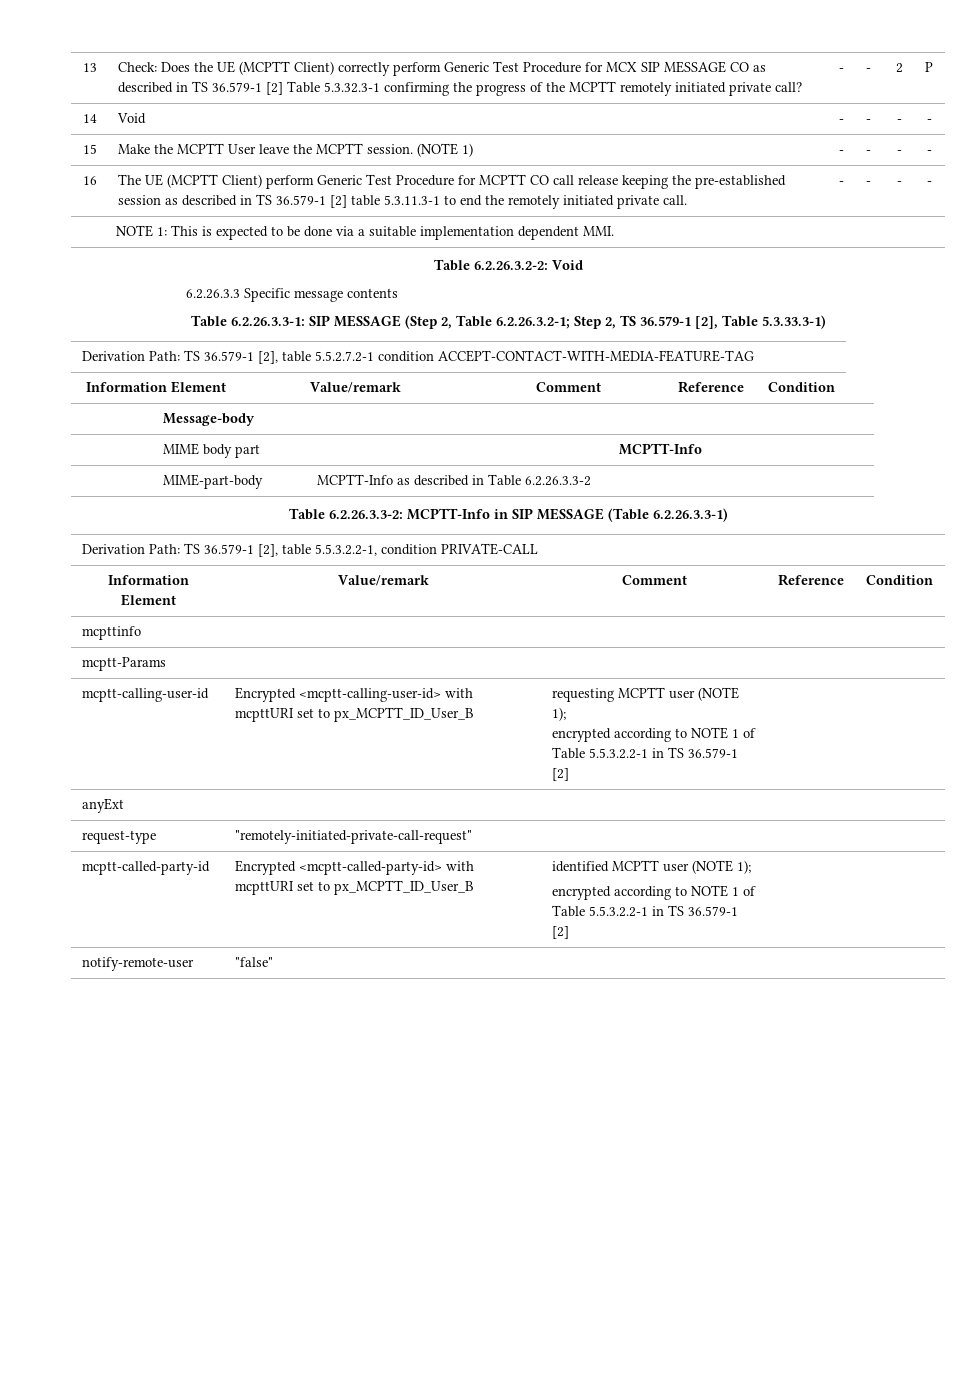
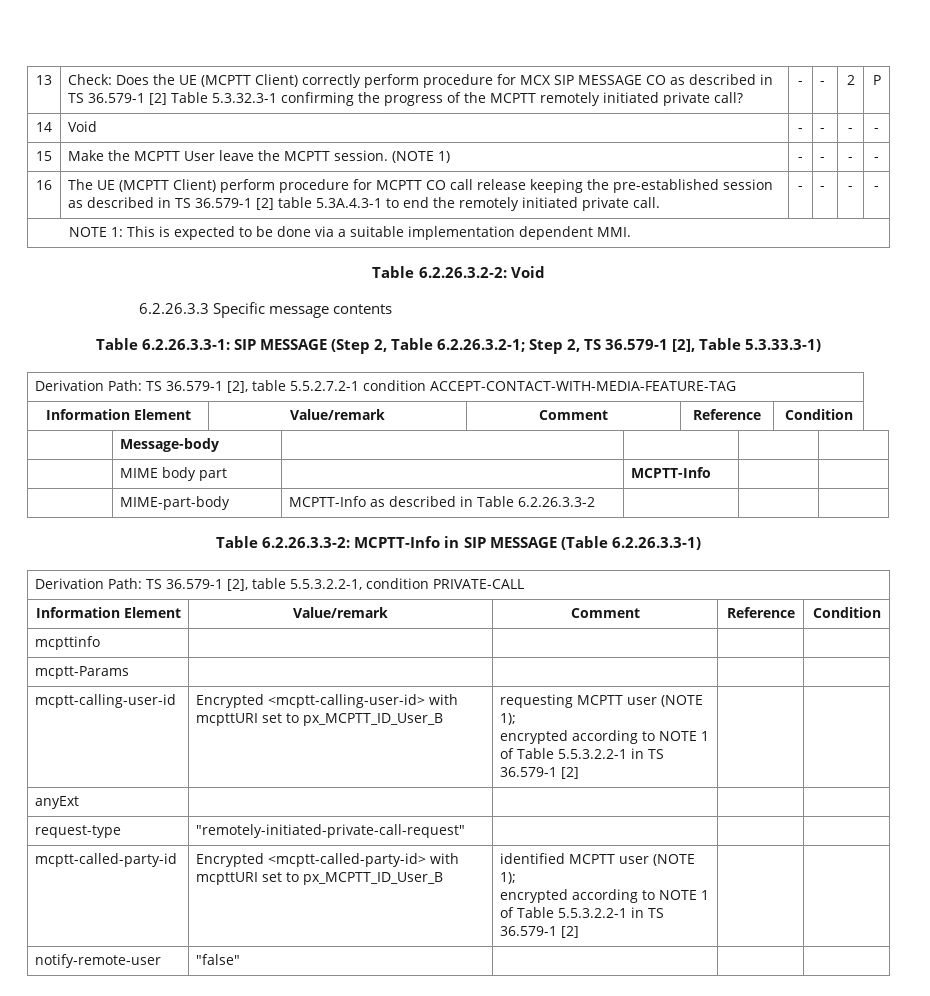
[443,61,581,73] Generic Test Procedure -> [423,74,494,88] procedure
[316,174,454,186] Generic Test Procedure -> [279,179,350,193] procedure
[383,195,440,205] 5.3.11.3-1 -> [316,198,383,208] 5.3A.4.3-1

